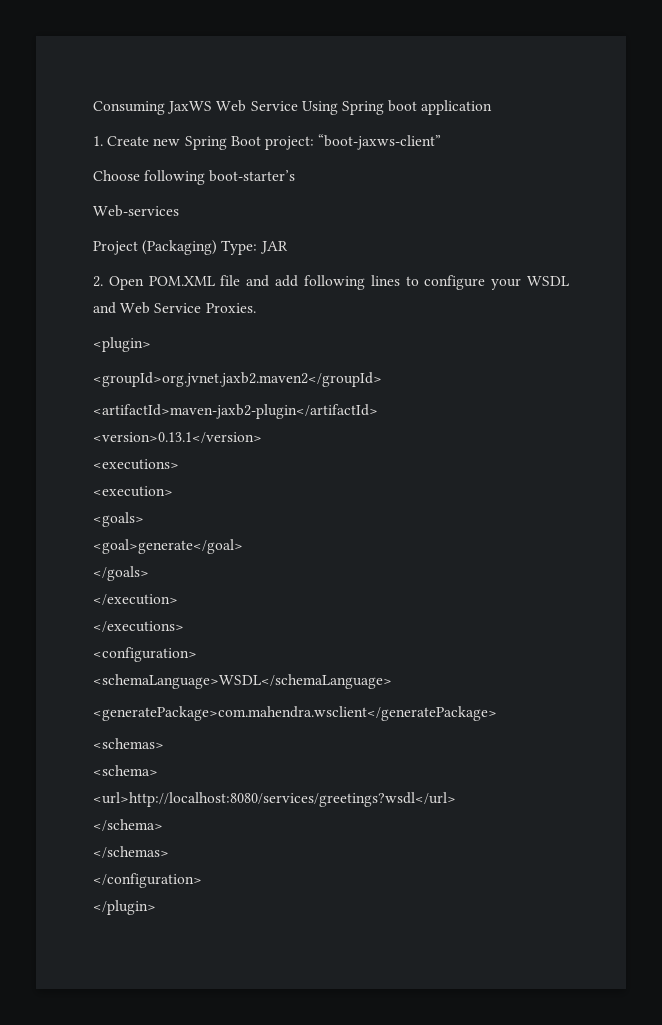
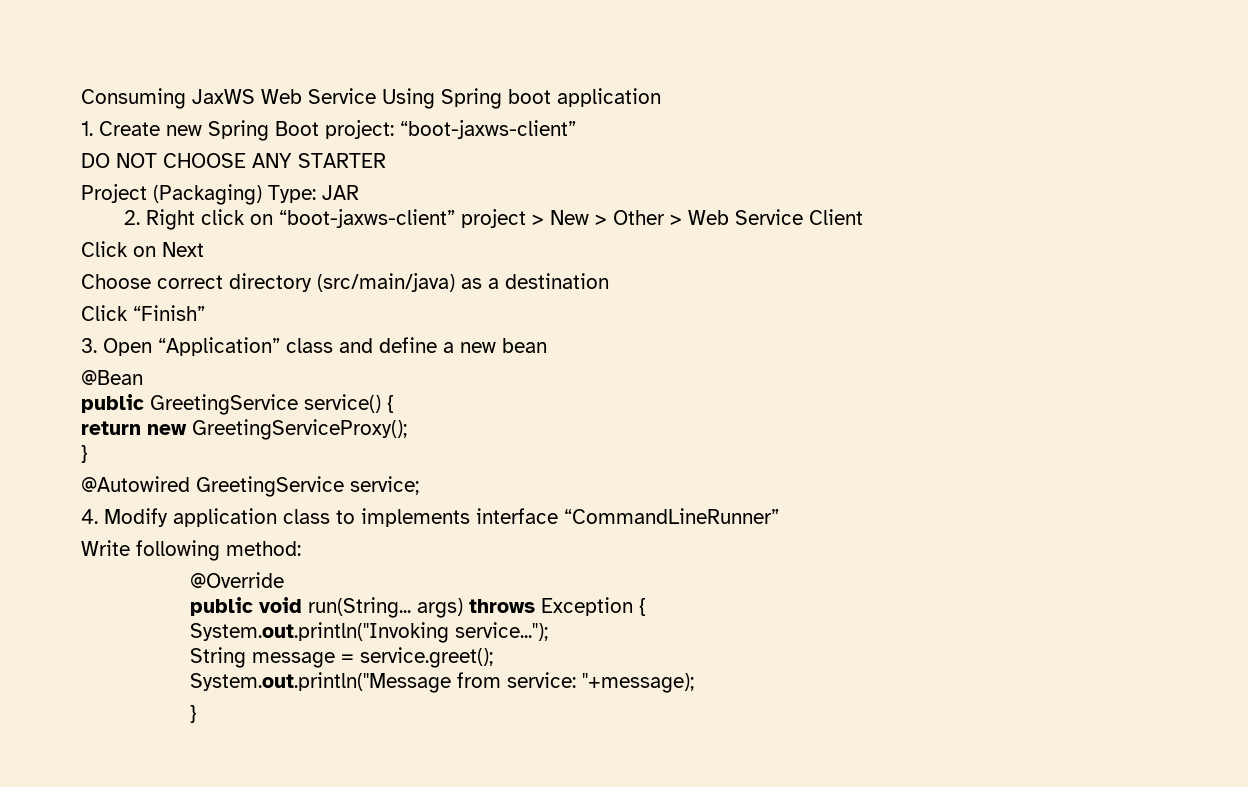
[93,170,296,185] [93,205,179,217] Choose following boot-starter’s // Web-services -> [81,153,386,168] DO NOT CHOOSE ANY STARTER
[108,275,569,290] [93,302,256,314] [93,337,151,352] [93,372,382,387] [93,404,378,419] [93,432,262,443] [93,459,179,470] [93,486,173,497] [93,512,144,527] [93,539,243,554] [93,566,149,581] [93,594,178,605] [93,621,184,632] [93,647,197,662] [93,674,392,689] [93,706,497,721] [93,738,164,749] [93,765,158,776] [93,792,456,807] [93,819,163,831] [93,846,169,858] [93,873,202,888] [93,900,156,915] Open POM.XML file and add following lines to configure your WSDL and Web Service Proxies. // <plugin> // <groupId>org.jvnet.jaxb2.maven2</groupId> // <artifactId>maven-jaxb2-plugin</artifactId> // <version>0.13.1</version> // <executions> // <execution> // <goals> // <goal>generate</goal> // </goals> // </execution> // </executions> // <configuration> // <schemaLanguage>WSDL</schemaLanguage> // <generatePackage>com.mahendra.wsclient</generatePackage> // <schemas> // <schema> // <url>http://localhost:8080/services/greetings?wsdl</url> // </schema> // </schemas> // </configuration> // </plugin> -> [146,209,864,230] [81,241,204,257] [81,273,609,292] [81,305,205,321] [81,337,547,356] [81,370,143,385] [81,394,394,415] [81,419,407,440] [81,445,88,463] [81,476,419,497] [81,508,779,527] [81,540,301,561] [190,572,285,588] [190,597,647,618] [190,622,549,643] [190,647,494,668] [190,672,695,693] [190,705,198,723] Right click on “boot-jaxws-client” project > New > Other > Web Service Client // Click on Next // Choose correct directory (src/main/java) as a destination // Click “Finish” // 3. Open “Application” class and define a new bean // @Bean // public GreetingService service() { // return new GreetingServiceProxy(); // } // @Autowired GreetingService service; // 4. Modify application class to implements interface “CommandLineRunner” // Write following method: // @Override // public void run(String... args) throws Exception { // System.out.println("Invoking service..."); // String message = service.greet(); // System.out.println("Message from service: "+message); // }

